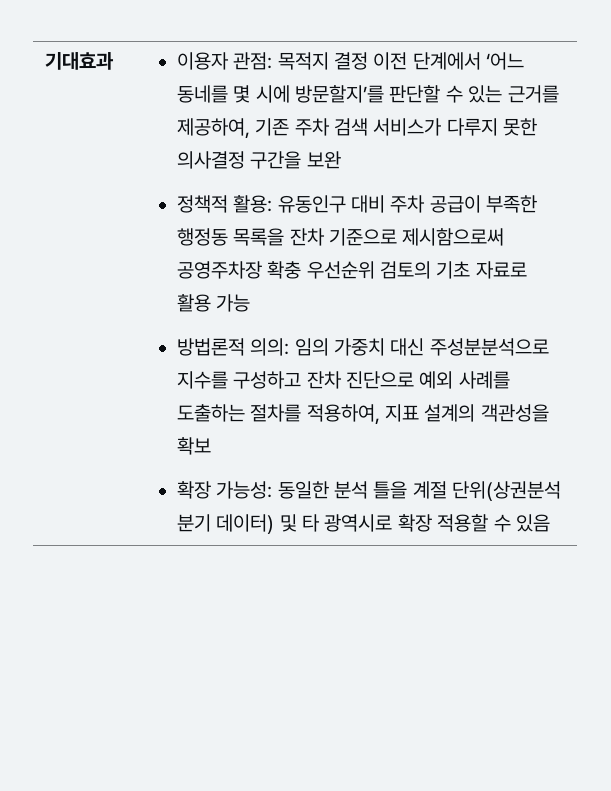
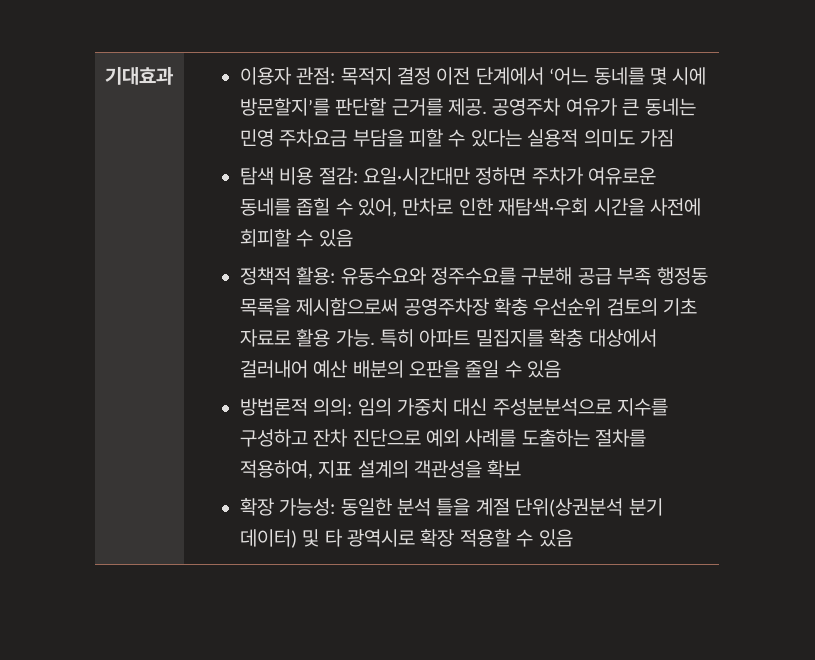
[445,85,559,103] [176,118,538,139] [176,151,341,169] [176,195,538,213] [176,228,397,246] 수 있는 근거를 제공하여, 기존 주차 검색 서비스가 다루지 못한 의사결정 구간을 보완 // 정책적 활용: 유동인구 대비 주차 공급이 부족한 행정동 목록을 잔차 기준으로 -> [391,98,696,116] [239,129,674,147] [239,167,657,185] [239,198,701,217] [239,229,353,247] [239,267,708,285] [239,298,291,316] 근거를 제공. 공영주차 여유가 큰 동네는 민영 주차요금 부담을 피할 수 있다는 실용적 의미도 가짐 // 탐색 비용 절감: 요일·시간대만 정하면 주차가 여유로운 동네를 좁힐 수 있어, 만차로 인한 재탐색·우회 시간을 사전에 회피할 수 있음 // 정책적 활용: 유동수요와 정주수요를 구분해 공급 부족 행정동 목록을
[216,294,251,312] 가능 -> [335,329,657,347] [239,360,562,378] 가능. 특히 아파트 밀집지를 확충 대상에서 걸러내어 예산 배분의 오판을 줄일 수 있음

